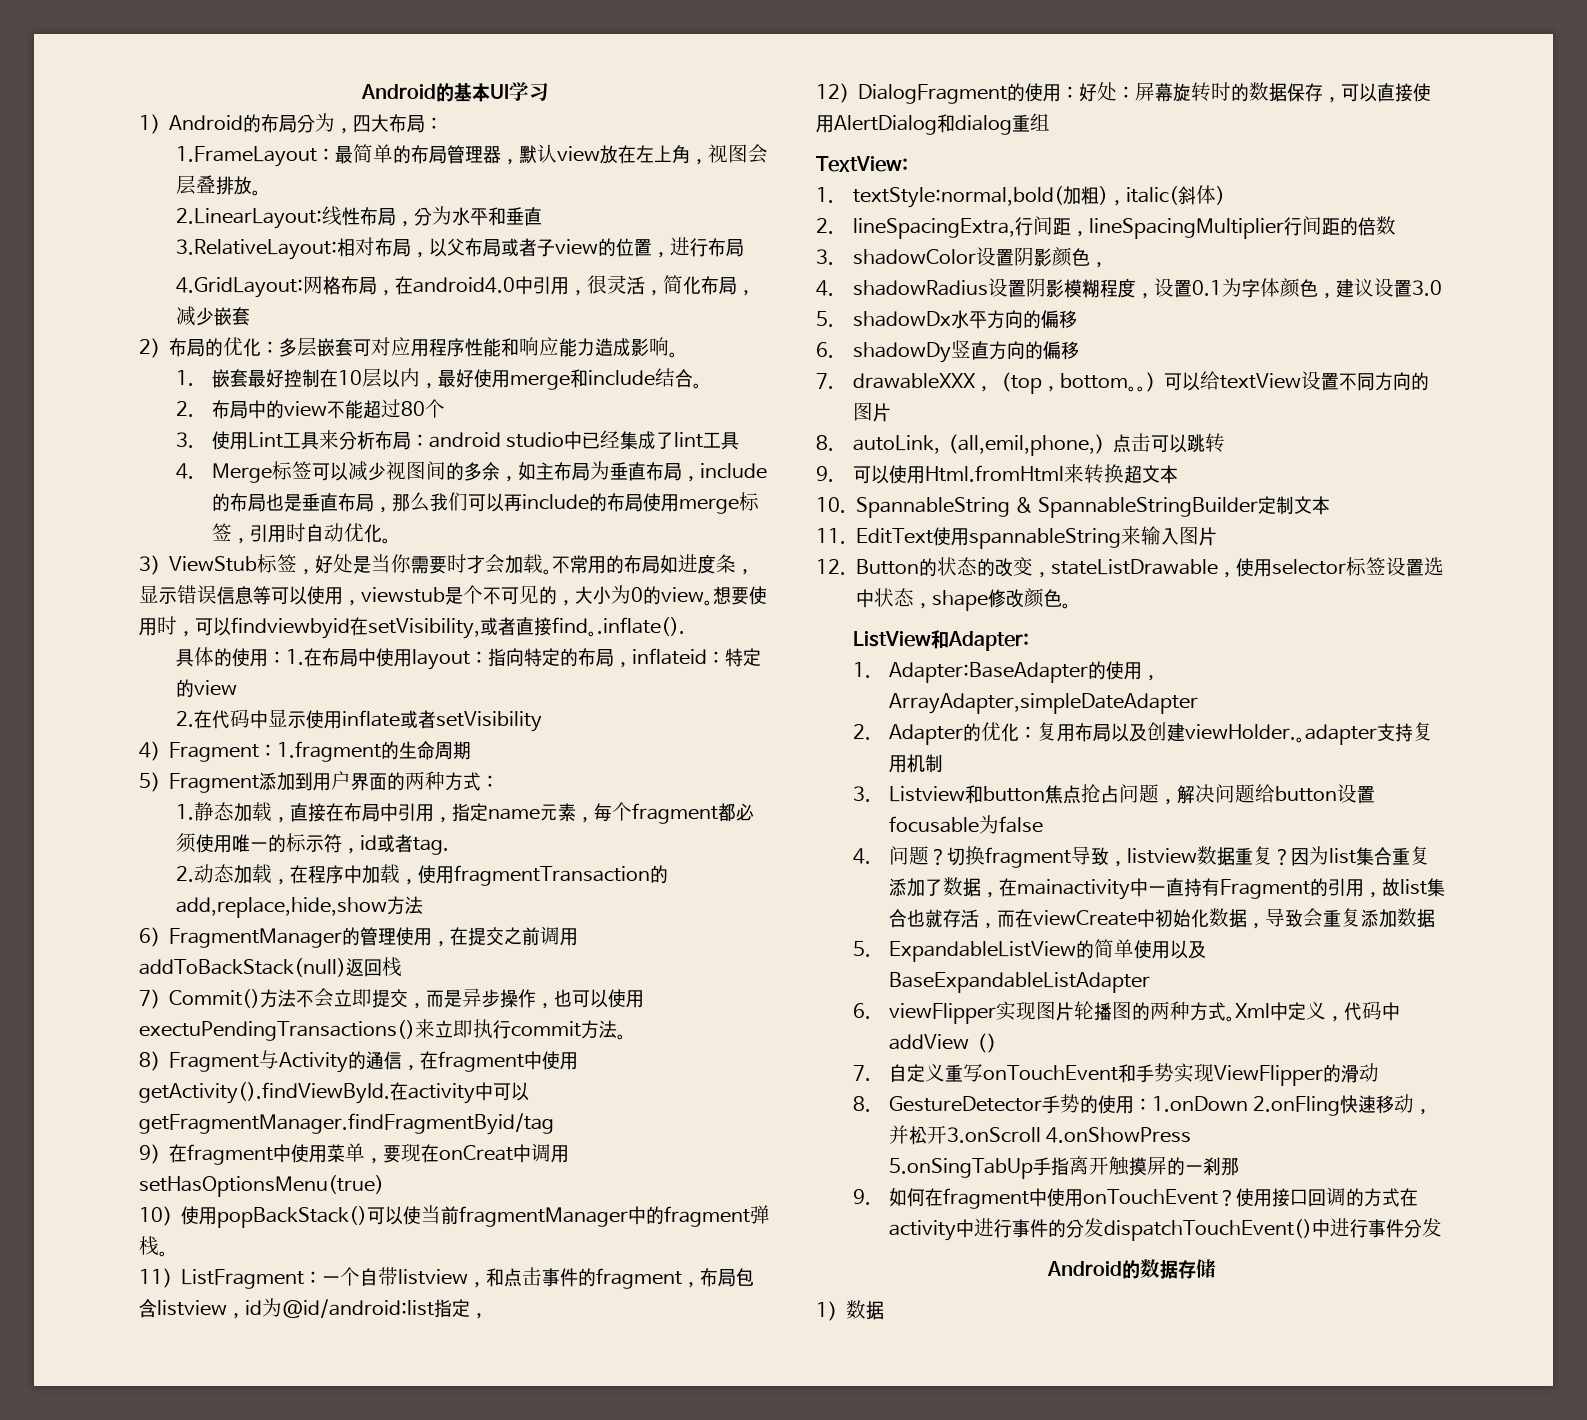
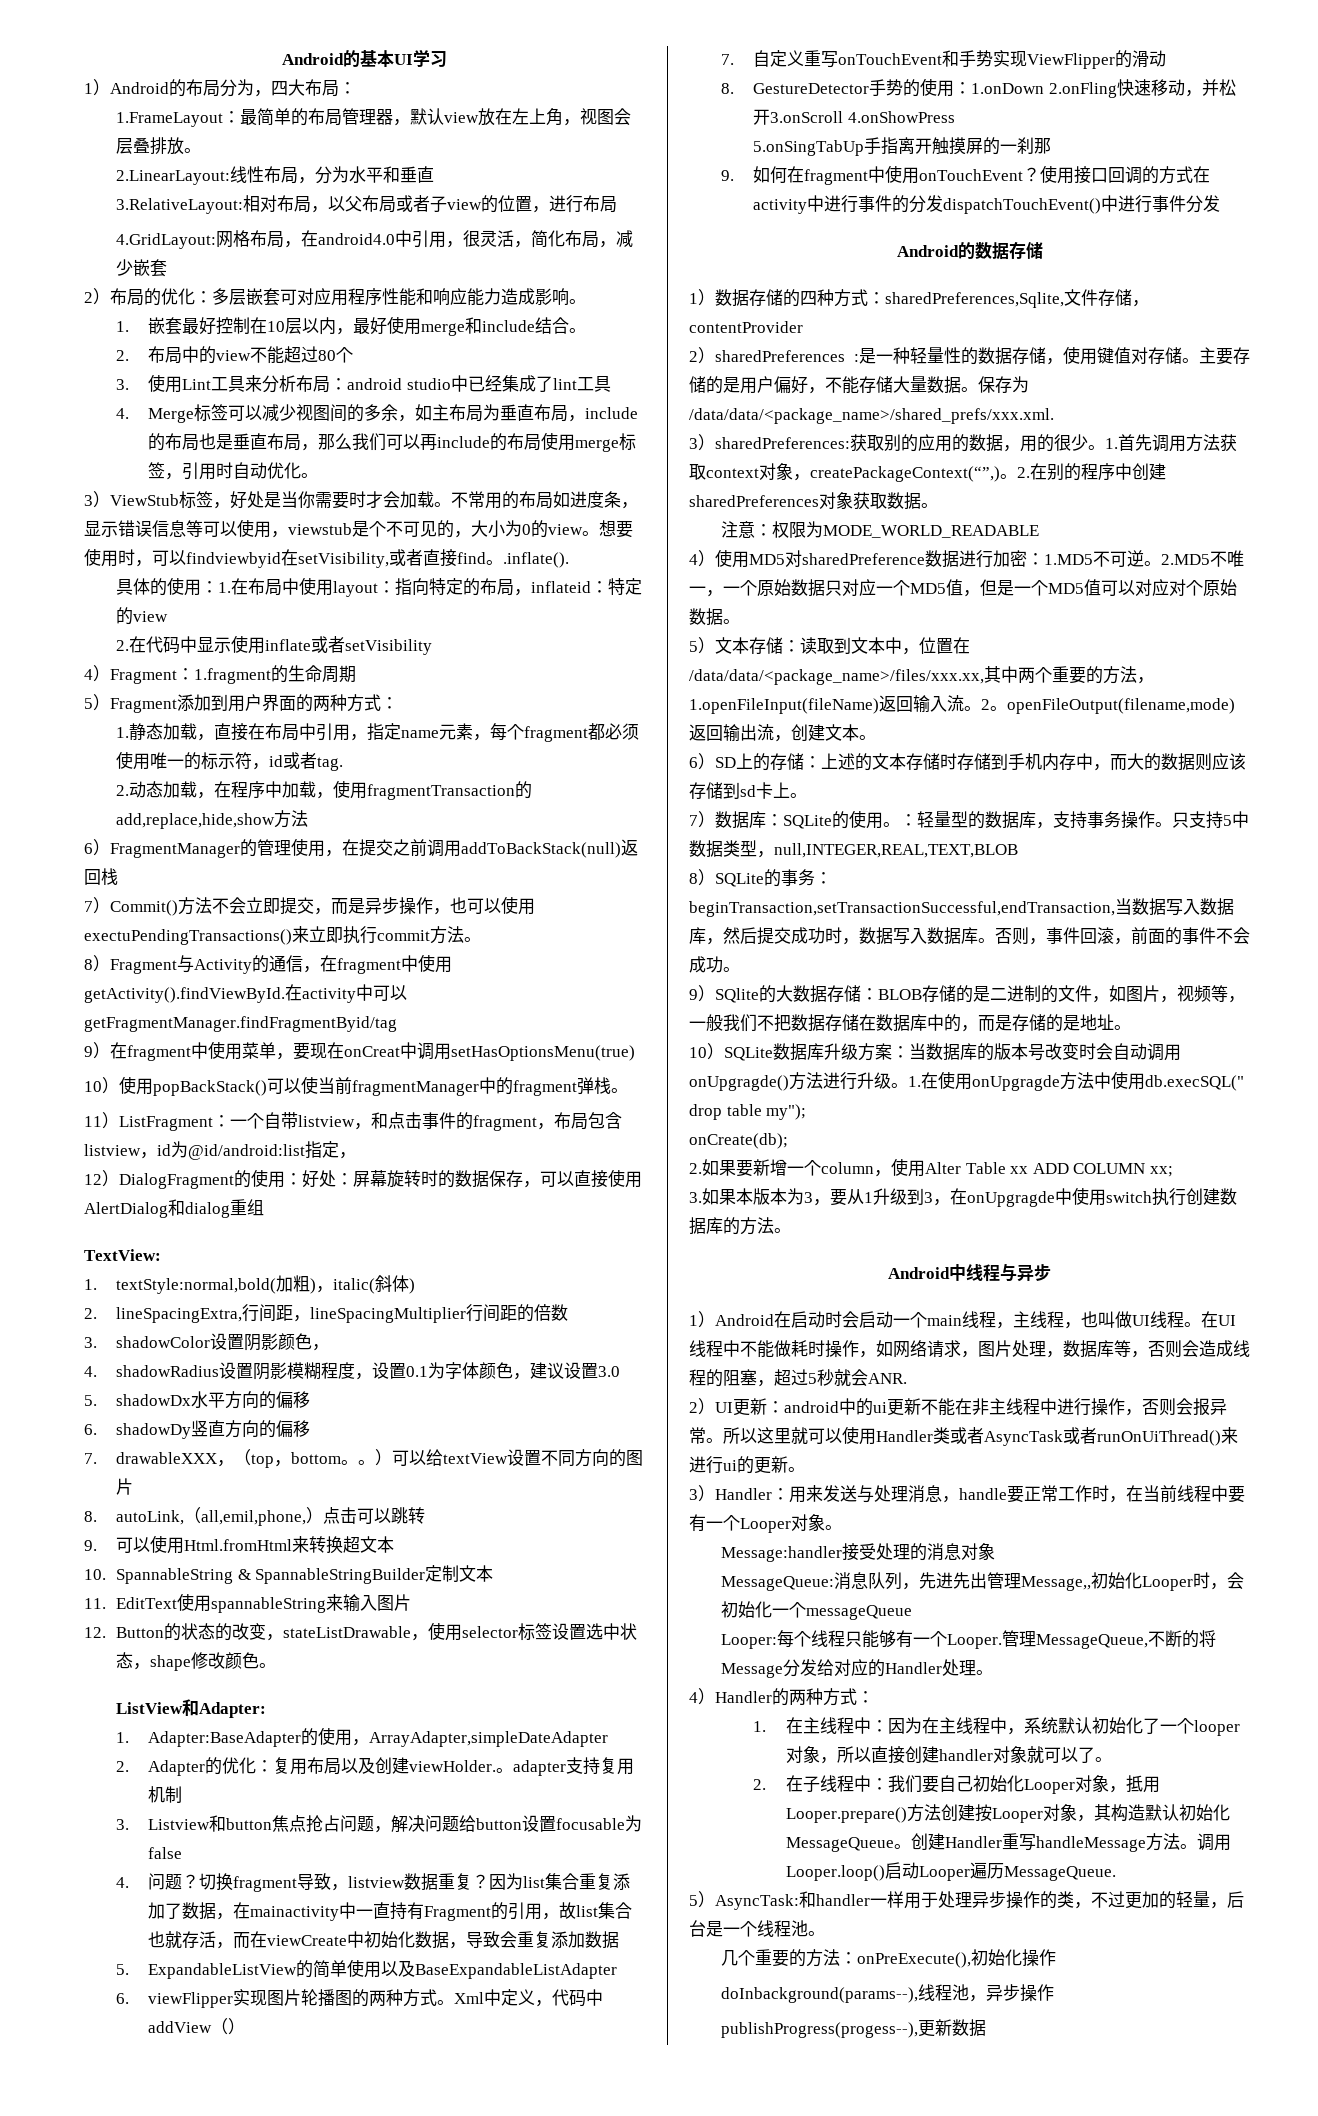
(884, 1310) none -> [749,289,1149,308] [689,321,803,333] [689,346,1250,365] [689,376,1029,394] [689,408,1054,424] [689,434,1237,452] [689,463,1166,482] [689,492,938,510] [721,521,1040,538] [689,549,1244,568] [689,579,1237,597] [689,608,740,626] [689,637,970,655] [689,666,1154,685] [689,695,1235,714] [689,724,876,742] [689,753,1246,771] [689,782,807,799] [689,810,1249,829] [689,840,1018,858] [689,869,832,887] [689,898,1234,917] [689,927,1250,945] [689,956,740,973] [689,985,1245,1003] [689,1014,1131,1032] [689,1043,1181,1061] [689,1071,1244,1091] [689,1104,807,1120] [689,1133,788,1149] [689,1158,1173,1177] [689,1187,1237,1207] [689,1217,791,1235] [888,1263,1051,1282] [689,1311,1236,1329] [689,1340,1250,1358] [689,1369,907,1387] [689,1398,1227,1416] [689,1426,1238,1446] [689,1456,805,1474] [689,1485,1245,1503] [689,1514,842,1533] [721,1543,996,1562] [721,1572,1245,1591] [721,1601,913,1620] [721,1630,1217,1649] [721,1659,994,1678] [689,1688,874,1706] [753,1717,1240,1736] [785,1746,1112,1764] [753,1775,1160,1794] [785,1804,1230,1823] [785,1833,1231,1852] [785,1862,1116,1881] [689,1891,1244,1910] [689,1920,825,1937] [721,1949,1057,1968] [721,1984,1055,2003] [721,2019,987,2038] 存储的四种方式：sharedPreferences,Sqlite,文件存储，contentProvider // 2）sharedPreferences :是一种轻量性的数据存储，使用键值对存储。主要存储的是用户偏好，不能存储大量数据。保存为/data/data/<package_name>/shared_prefs/xxx.xml. // 3）sharedPreferences:获取别的应用的数据，用的很少。1.首先调用方法获取context对象，createPackageContext(“”,)。2.在别的程序中创建sharedPreferences对象获取数据。 // 注意：权限为MODE_WORLD_READABLE // 4）使用MD5对sharedPreference数据进行加密：1.MD5不可逆。2.MD5不唯一，一个原始数据只对应一个MD5值，但是一个MD5值可以对应对个原始数据。 // 5）文本存储：读取到文本中，位置在/data/data/<package_name>/files/xxx.xx,其中两个重要的方法，1.openFileInput(fileName)返回输入流。2。openFileOutput(filename,mode)返回输出流，创建文本。 // 6）SD上的存储：上述的文本存储时存储到手机内存中，而大的数据则应该存储到sd卡上。 // 7）数据库：SQLite的使用。：轻量型的数据库，支持事务操作。只支持5中数据类型，null,INTEGER,REAL,TEXT,BLOB // 8）SQLite的事务：beginTransaction,setTransactionSuccessful,endTransaction,当数据写入数据库，然后提交成功时，数据写入数据库。否则，事件回滚，前面的事件不会成功。 // 9）SQlite的大数据存储：BLOB存储的是二进制的文件，如图片，视频等，一般我们不把数据存储在数据库中的，而是存储的是地址。 // 10）SQLite数据库升级方案：当数据库的版本号改变时会自动调用onUpgragde()方法进行升级。1.在使用onUpgragde方法中使用db.execSQL(" drop table my"); // onCreate(db); // 2.如果要新增一个column，使用Alter Table xx ADD COLUMN xx; // 3.如果本版本为3，要从1升级到3，在onUpgragde中使用switch执行创建数据库的方法。 // Android中线程与异步 // 1）Android在启动时会启动一个main线程，主线程，也叫做UI线程。在UI线程中不能做耗时操作，如网络请求，图片处理，数据库等，否则会造成线程的阻塞，超过5秒就会ANR. // 2）UI更新：android中的ui更新不能在非主线程中进行操作，否则会报异常。所以这里就可以使用Handler类或者AsyncTask或者runOnUiThread()来进行ui的更新。 // 3）Handler：用来发送与处理消息，handle要正常工作时，在当前线程中要有一个Looper对象。 // Message:handler接受处理的消息对象 // MessageQueue:消息队列，先进先出管理Message,,初始化Looper时，会初始化一个messageQueue // Looper:每个线程只能够有一个Looper.管理MessageQueue,不断的将Message分发给对应的Handler处理。 // 4）Handler的两种方式： // 1.在主线程中：因为在主线程中，系统默认初始化了一个looper对象，所以直接创建handler对象就可以了。 // 2.在子线程中：我们要自己初始化Looper对象，抵用Looper.prepare()方法创建按Looper对象，其构造默认初始化MessageQueue。创建Handler重写handleMessage方法。调用Looper.loop()启动Looper遍历MessageQueue. // 5）AsyncTask:和handler一样用于处理异步操作的类，不过更加的轻量，后台是一个线程池。 // 几个重要的方法：onPreExecute(),初始化操作 // doInbackground(params--),线程池，异步操作 // publishProgress(progess--),更新数据

